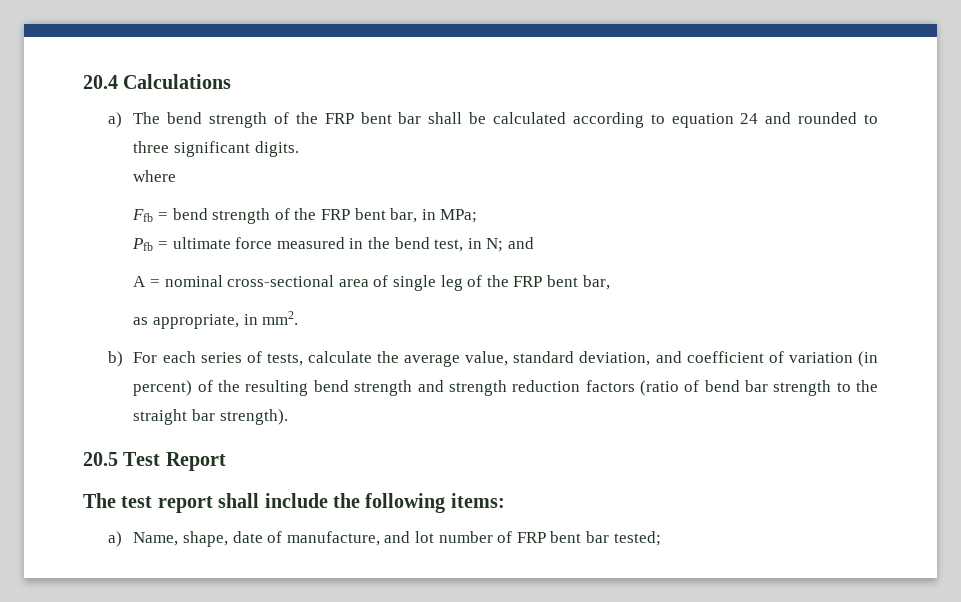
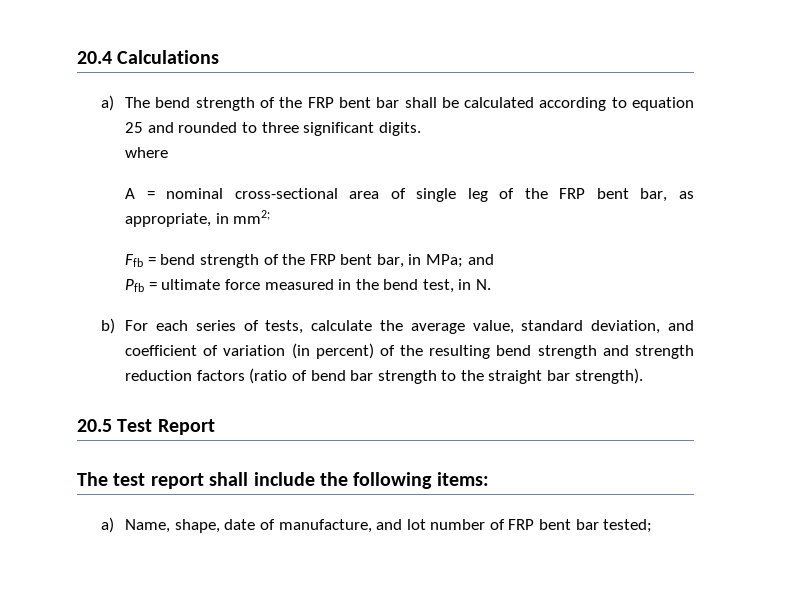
[740,113,759,124] 24 -> [125,122,144,133] 25
[132,208,478,224] [132,237,534,252] // Ffb = bend strength of the FRP bent bar, in MPa; // Pfb = ultimate force measured in the bend test, in N; and -> (169, 152) none
(610, 282) // -> (668, 195) none
[262,311,299,325] mm2. -> [233,210,271,224] [125,254,494,268] [125,279,492,293] mm2; // Ffb = bend strength of the FRP bent bar, in MPa; and // Pfb = ultimate force measured in the bend test, in N.

